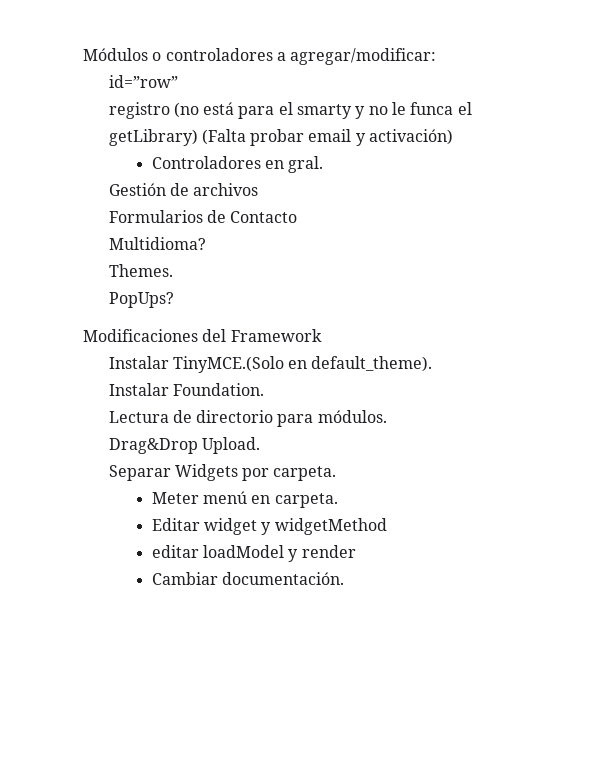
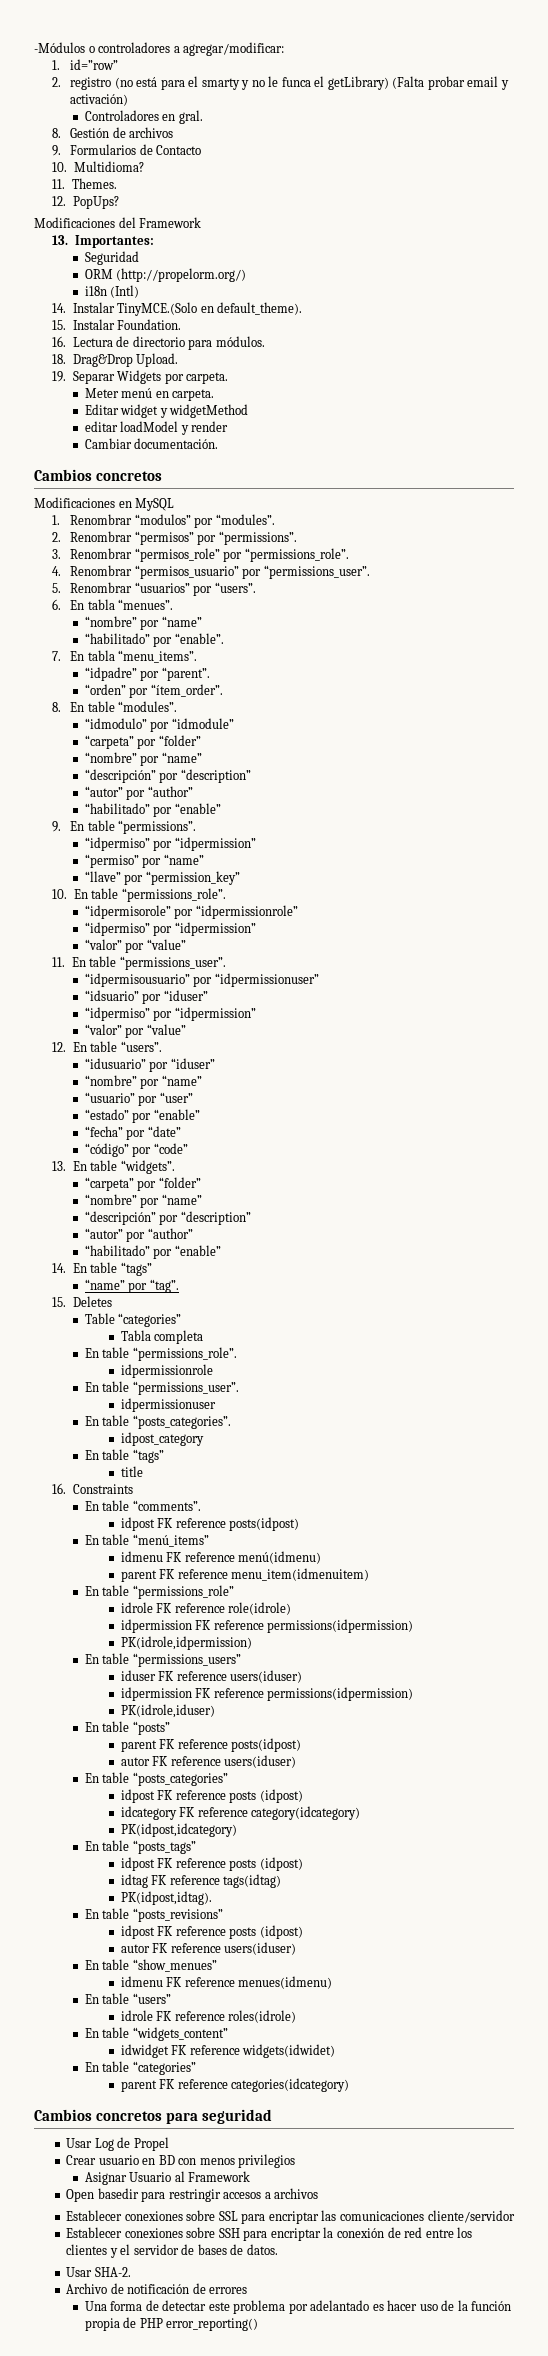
[83,48,148,61] Módulos -> [34,42,85,53] -Módulos
(437, 56) none -> [52,60,61,70] 1.
(178, 81) none -> [52,77,62,87] 2.
(324, 164) none -> [52,128,62,138] 8.
(259, 189) none -> [52,145,62,156] 9.
(298, 217) none -> [52,162,68,172] 10.
(206, 243) none -> [52,179,66,189] 11.
(173, 270) none -> [52,196,67,206] 12.
(322, 335) none -> [52,235,154,248] [84,251,139,265] [84,268,247,282] [84,285,140,298] [52,303,67,313] 13. Importantes: // Seguridad // ORM (http://propelorm.org/) // i18n (Intl) // 14.
(433, 364) none -> [52,320,67,330] 15.
(264, 389) none -> [52,336,67,347] 16.
(387, 416) none -> [52,354,67,364] 18.
(260, 445) none -> [52,371,67,382] 19.
(344, 578) none -> [34,469,163,481] [34,497,175,511] [52,514,275,528] [52,531,297,545] [52,548,349,562] [52,565,370,579] [52,582,256,596] [52,599,174,610] [84,616,202,630] [84,633,224,647] [52,650,198,663] [84,667,210,681] [84,684,223,698] [52,701,178,712] [84,718,234,732] [84,735,201,749] [84,752,202,766] [84,769,251,783] [84,786,193,800] [84,803,221,817] [52,820,197,834] [84,837,256,851] [84,854,204,868] [84,871,240,885] [52,888,226,902] [84,905,298,919] [84,922,256,936] [84,939,186,953] [52,956,226,970] [84,973,319,987] [84,990,208,1004] [84,1007,256,1021] [84,1024,186,1038] [52,1041,162,1052] [84,1058,215,1072] [84,1075,202,1089] [84,1092,193,1106] [84,1109,200,1123] [84,1126,181,1140] [84,1143,188,1157] [52,1160,175,1174] [84,1177,201,1191] [84,1194,202,1208] [84,1211,251,1225] [84,1228,193,1242] [84,1245,221,1259] [52,1262,152,1276] [84,1279,179,1293] [52,1296,112,1307] [84,1313,182,1327] [120,1330,204,1344] [84,1347,237,1361] [120,1364,213,1378] [84,1381,239,1395] [120,1398,216,1412] [84,1415,231,1429] [120,1432,204,1446] [84,1449,164,1463] [120,1466,143,1477] [52,1483,133,1494] [84,1500,201,1511] [120,1517,300,1531] [84,1534,209,1547] [120,1551,322,1564] [120,1568,370,1582] [84,1585,234,1599] [120,1602,292,1615] [120,1619,414,1633] [120,1636,252,1650] [84,1653,241,1667] [120,1670,303,1683] [120,1687,414,1701] [120,1704,215,1718] [84,1721,170,1735] [120,1738,302,1752] [120,1755,297,1768] [84,1772,228,1786] [120,1789,303,1803] [120,1806,361,1820] [120,1823,237,1837] [84,1840,196,1854] [120,1857,303,1871] [120,1874,282,1888] [120,1891,212,1905] [84,1908,223,1922] [120,1925,303,1939] [120,1942,297,1955] [84,1959,217,1972] [120,1976,333,1989] [84,1993,171,2004] [120,2010,297,2023] [84,2027,228,2041] [120,2044,336,2058] [84,2061,196,2075] [120,2078,350,2092] [34,2109,273,2124] [66,2137,169,2151] [66,2154,296,2168] [84,2171,251,2185] [66,2188,319,2202] [66,2210,515,2224] [66,2227,473,2241] [66,2244,278,2258] [66,2267,131,2277] [66,2283,248,2294] [84,2300,512,2314] [84,2317,259,2331] // Cambios concretos // Modificaciones en MySQL // 1. Renombrar “modulos” por “modules”. // 2. Renombrar “permisos” por “permissions”. // 3. Renombrar “permisos_role” por “permissions_role”. // 4. Renombrar “permisos_usuario” por “permissions_user”. // 5. Renombrar “usuarios” por “users”. // 6. En tabla “menues”. // “nombre” por “name” // “habilitado” por “enable”. // 7. En tabla “menu_items”. // “idpadre” por “parent”. // “orden” por “ítem_order”. // 8. En table “modules”. // “idmodulo” por “idmodule” // “carpeta” por “folder” // “nombre” por “name” // “descripción” por “description” // “autor” por “author” // “habilitado” por “enable” // 9. En table “permissions”. // “idpermiso” por “idpermission” // “permiso” por “name” // “llave” por “permission_key” // 10. En table “permissions_role”. // “idpermisorole” por “idpermissionrole” // “idpermiso” por “idpermission” // “valor” por “value” // 11. En table “permissions_user”. // “idpermisousuario” por “idpermissionuser” // “idsuario” por “iduser” // “idpermiso” por “idpermission” // “valor” por “value” // 12. En table “users”. // “idusuario” por “iduser” // “nombre” por “name” // “usuario” por “user” // “estado” por “enable” // “fecha” por “date” // “código” por “code” // 13. En table “widgets”. // “carpeta” por “folder” // “nombre” por “name” // “descripción” por “description” // “autor” por “author” // “habilitado” por “enable” // 14. En table “tags” // “name” por “tag”. // 15. Deletes // Table “categories” // Tabla completa // En table “permissions_role”. // idpermissionrole // En table “permissions_user”. // idpermissionuser // En table “posts_categories”. // idpost_category // En table “tags” // title // 16. Constraints // En table “comments”. // idpost FK reference posts(idpost) // En table “menú_items” // idmenu FK reference menú(idmenu) // parent FK reference menu_item(idmenuitem) // En table “permissions_role” // idrole FK reference role(idrole) // idpermission FK reference permissions(idpermission) // PK(idrole,idpermission) // En table “permissions_users” // iduser FK reference users(iduser) // idpermission FK reference permissions(idpermission) // PK(idrole,iduser) // En table “posts” // parent FK reference posts(idpost) // autor FK reference users(iduser) // En table “posts_categories” // idpost FK reference posts (idpost) // idcategory FK reference category(idcategory) // PK(idpost,idcategory) // En table “posts_tags” // idpost FK reference posts (idpost) // idtag FK reference tags(idtag) // PK(idpost,idtag). // En table “posts_revisions” // idpost FK reference posts (idpost) // autor FK reference users(iduser) // En table “show_menues” // idmenu FK reference menues(idmenu) // En table “users” // idrole FK reference roles(idrole) // En table “widgets_content” // idwidget FK reference widgets(idwidet) // En table “categories” // parent FK reference categories(idcategory) // Cambios concretos para seguridad // Usar Log de Propel // Crear usuario en BD con menos privilegios // Asignar Usuario al Framework // Open basedir para restringir accesos a archivos // Establecer conexiones sobre SSL para encriptar las comunicaciones cliente/servidor // Establecer conexiones sobre SSH para encriptar la conexión de red entre los clientes y el servidor de bases de datos. // Usar SHA-2. // Archivo de notificación de errores // Una forma de detectar este problema por adelantado es hacer uso de la función propia de PHP error_reporting()

